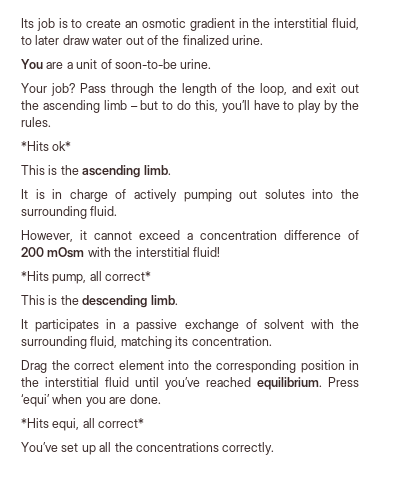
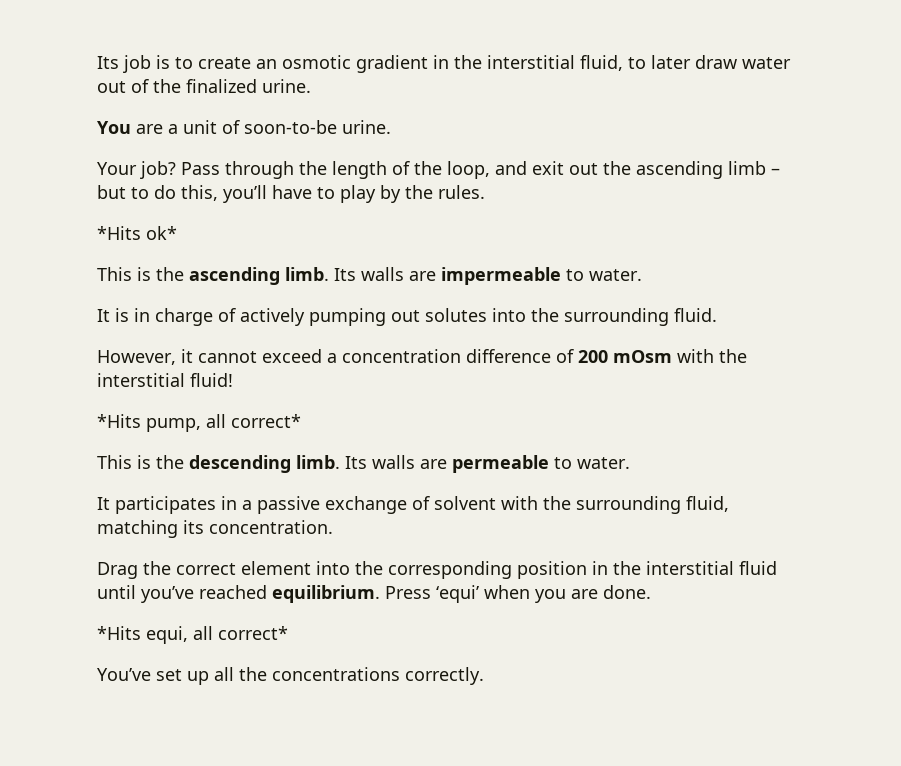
(171, 170) none -> [334,267,642,285] Its walls are impermeable to water.
(178, 300) none -> [345,455,630,473] Its walls are permeable to water.

